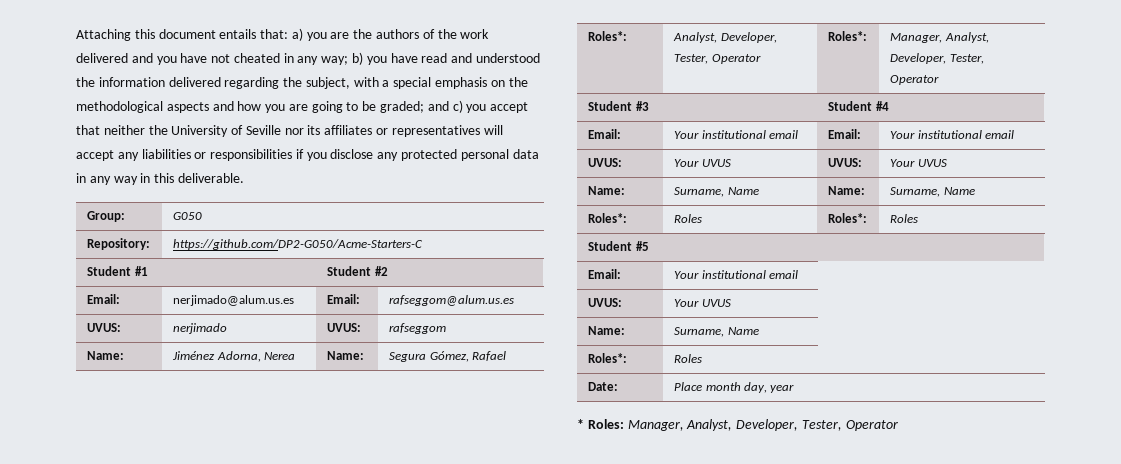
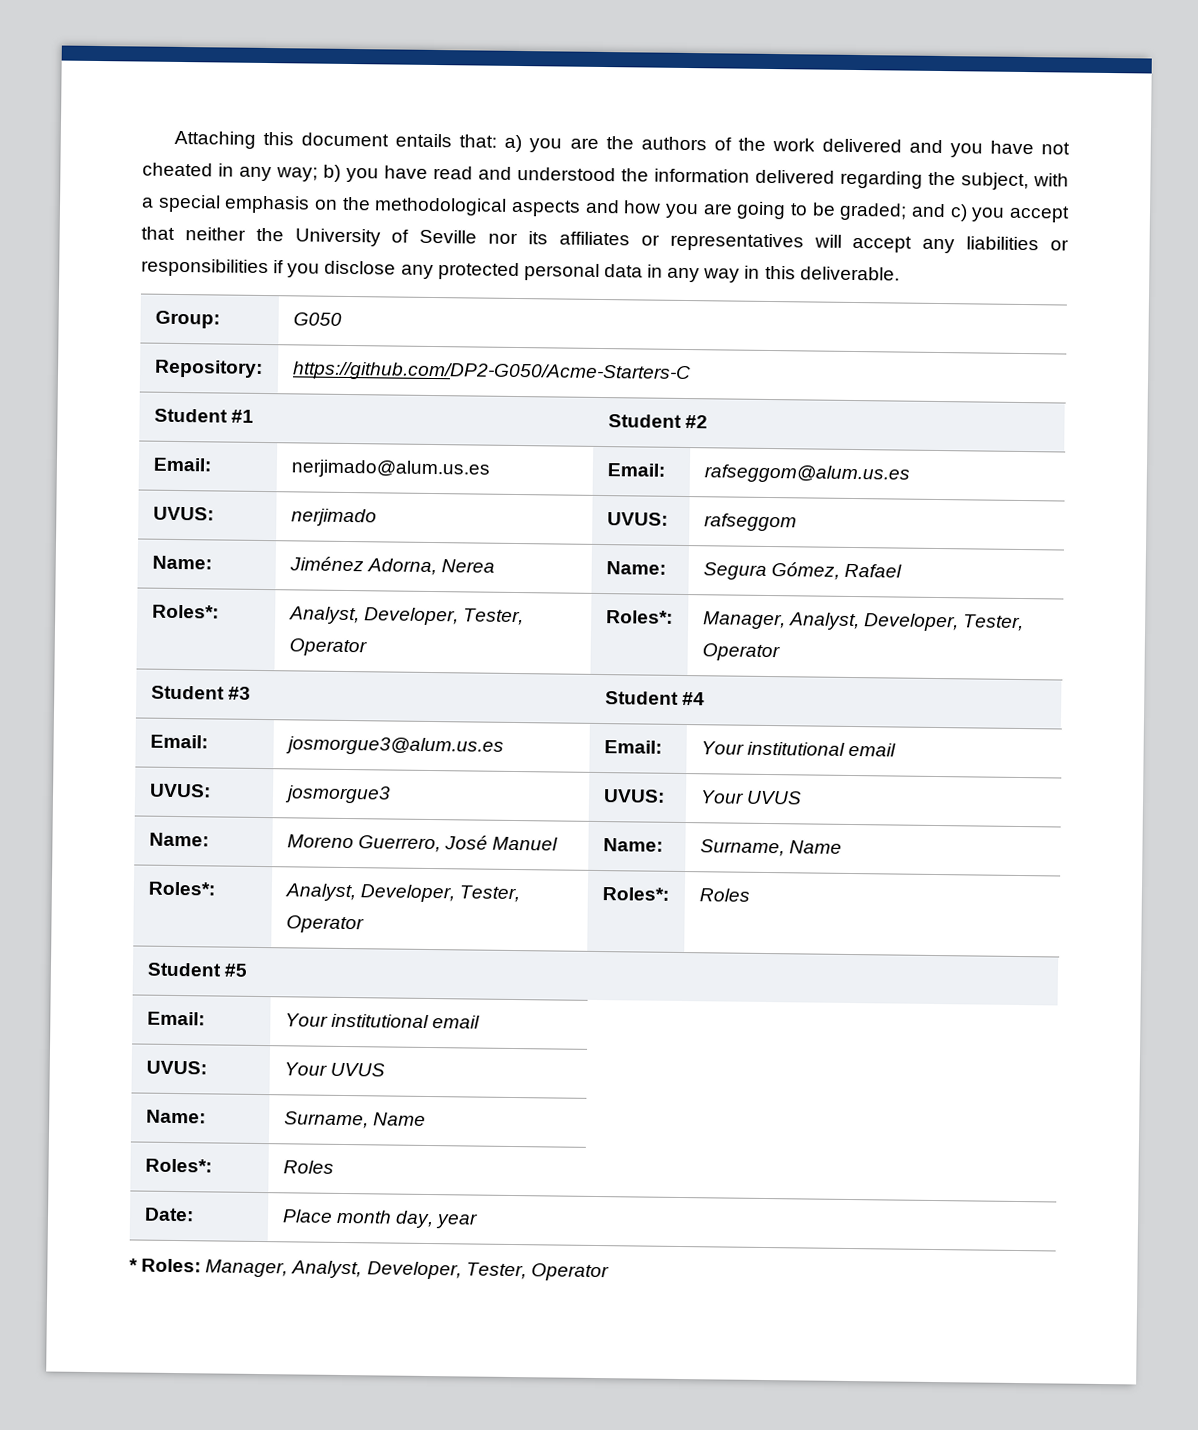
[674,130,798,139] Your institutional email -> [285,736,505,756] josmorgue3@alum.us.es
[674,159,731,167] Your UVUS -> [284,785,392,804] josmorgue3
[674,187,759,197] Surname, Name -> [287,834,559,853] Moreno Guerrero, José Manuel
[674,214,703,223] Roles -> [285,883,521,903] [286,915,365,934] Analyst, Developer, Tester, Operator

